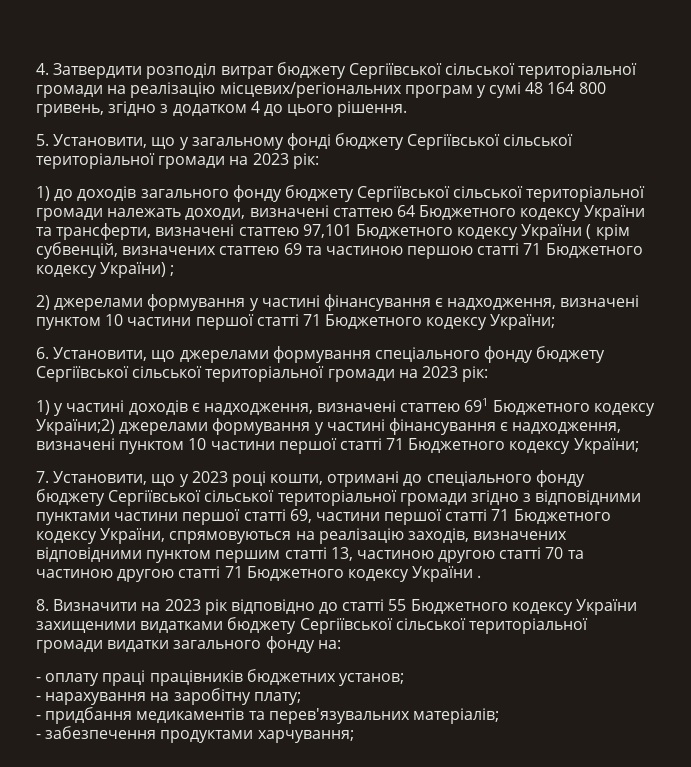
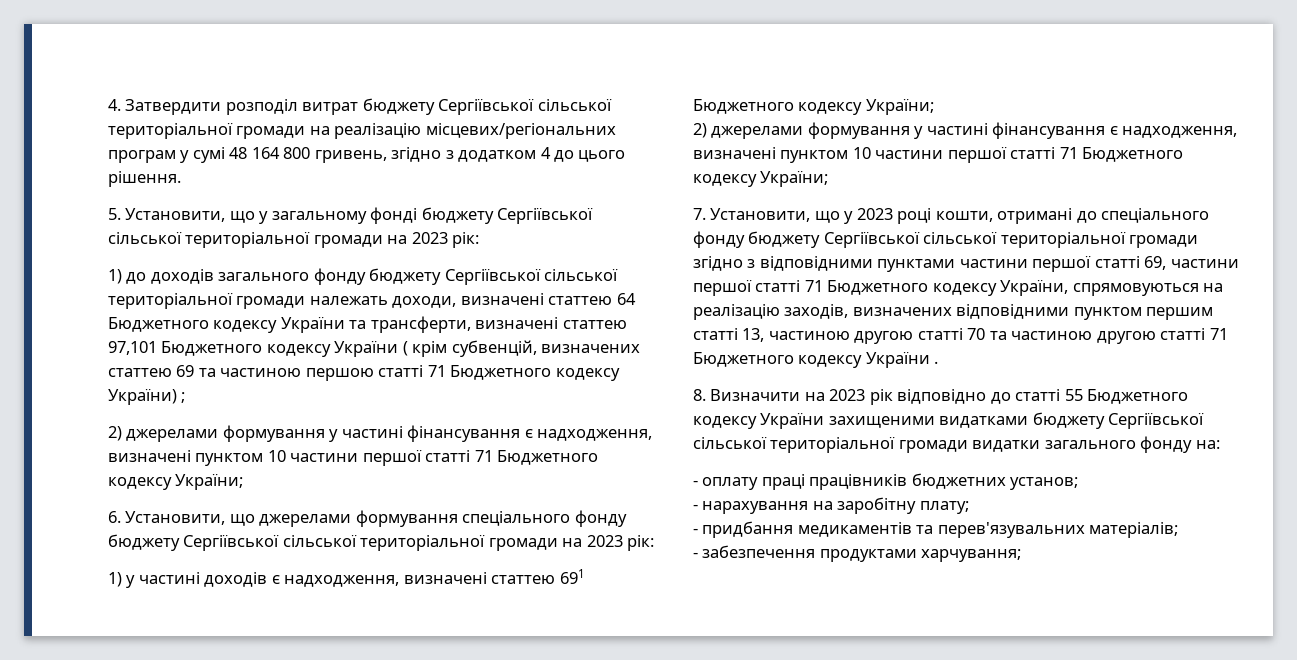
[36,419,115,435] України;2) -> [865,98,934,115] [693,123,707,138] України; // 2)

